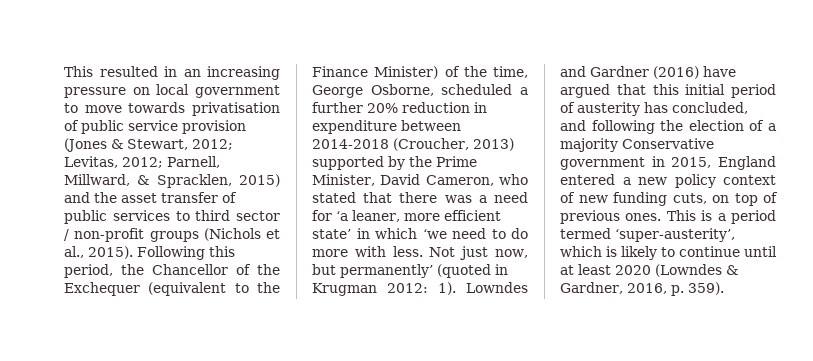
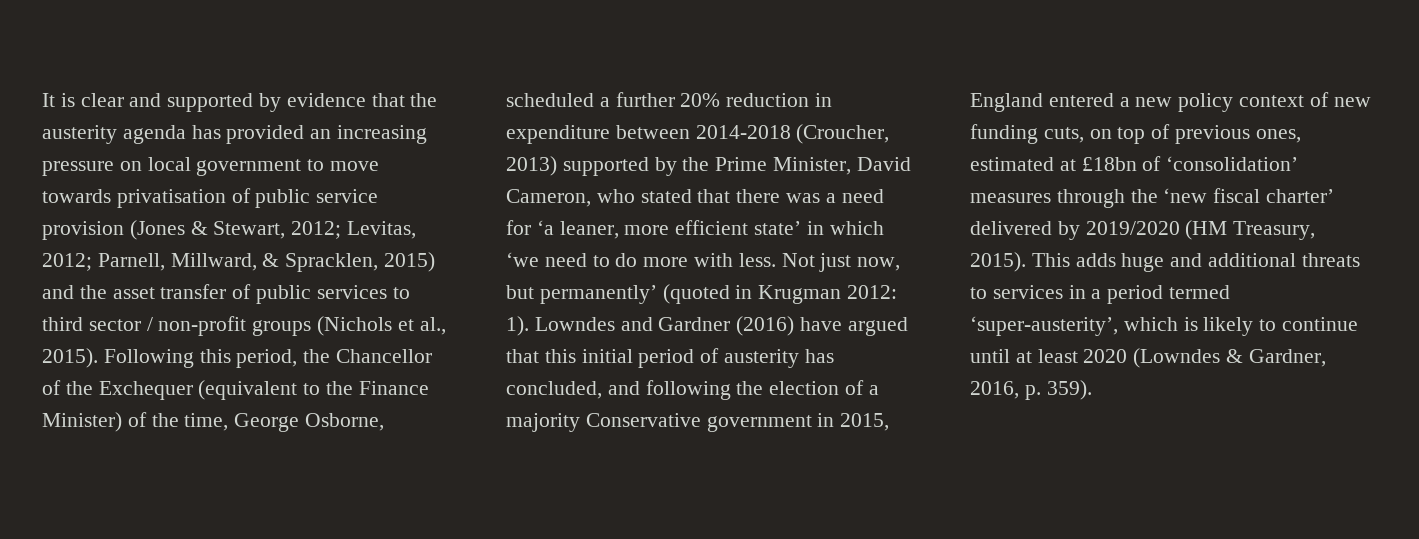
[64,66,177,77] This resulted in -> [42,93,438,112] [42,125,305,144] It is clear and supported by evidence that the austerity agenda has provided
[625,210,713,221] ones. This is -> [1255,129,1301,143] [970,156,1299,171] [970,188,1335,208] [970,220,1316,240] [970,252,1360,272] [970,285,1086,299] ones, estimated at £18bn of ‘consolidation’ measures through the ‘new fiscal charter’ delivered by 2019/2020 (HM Treasury, 2015). This adds huge and additional threats to services in

